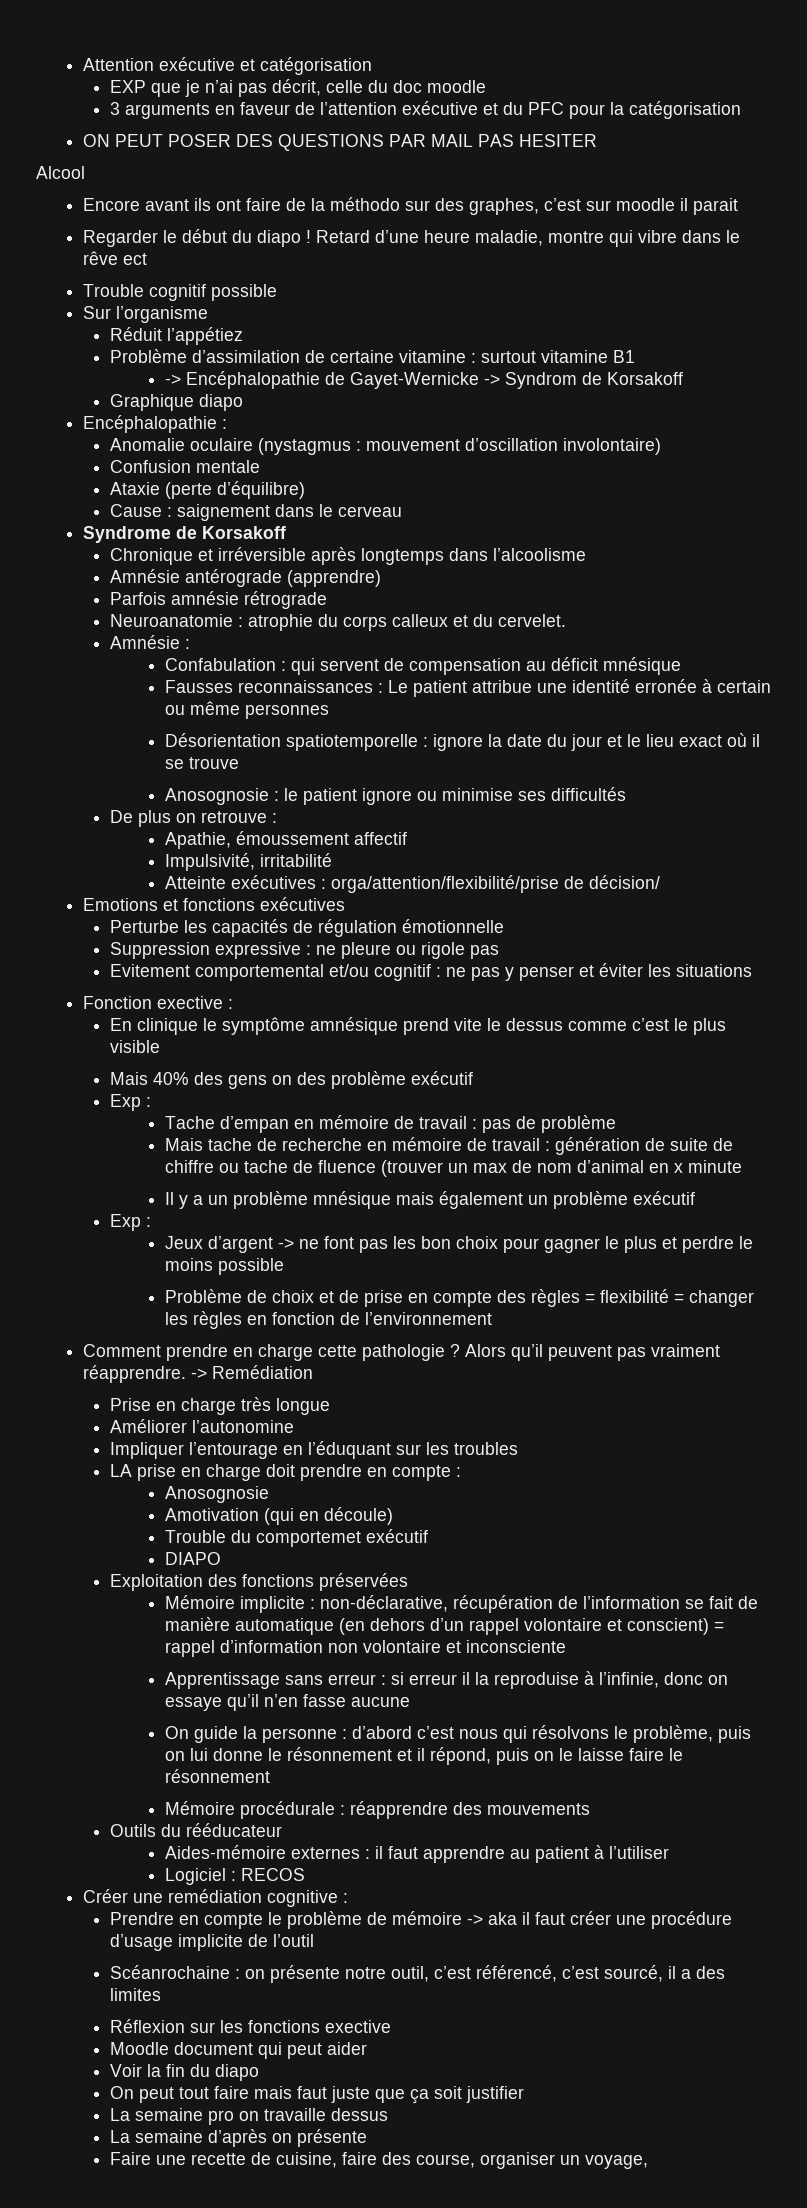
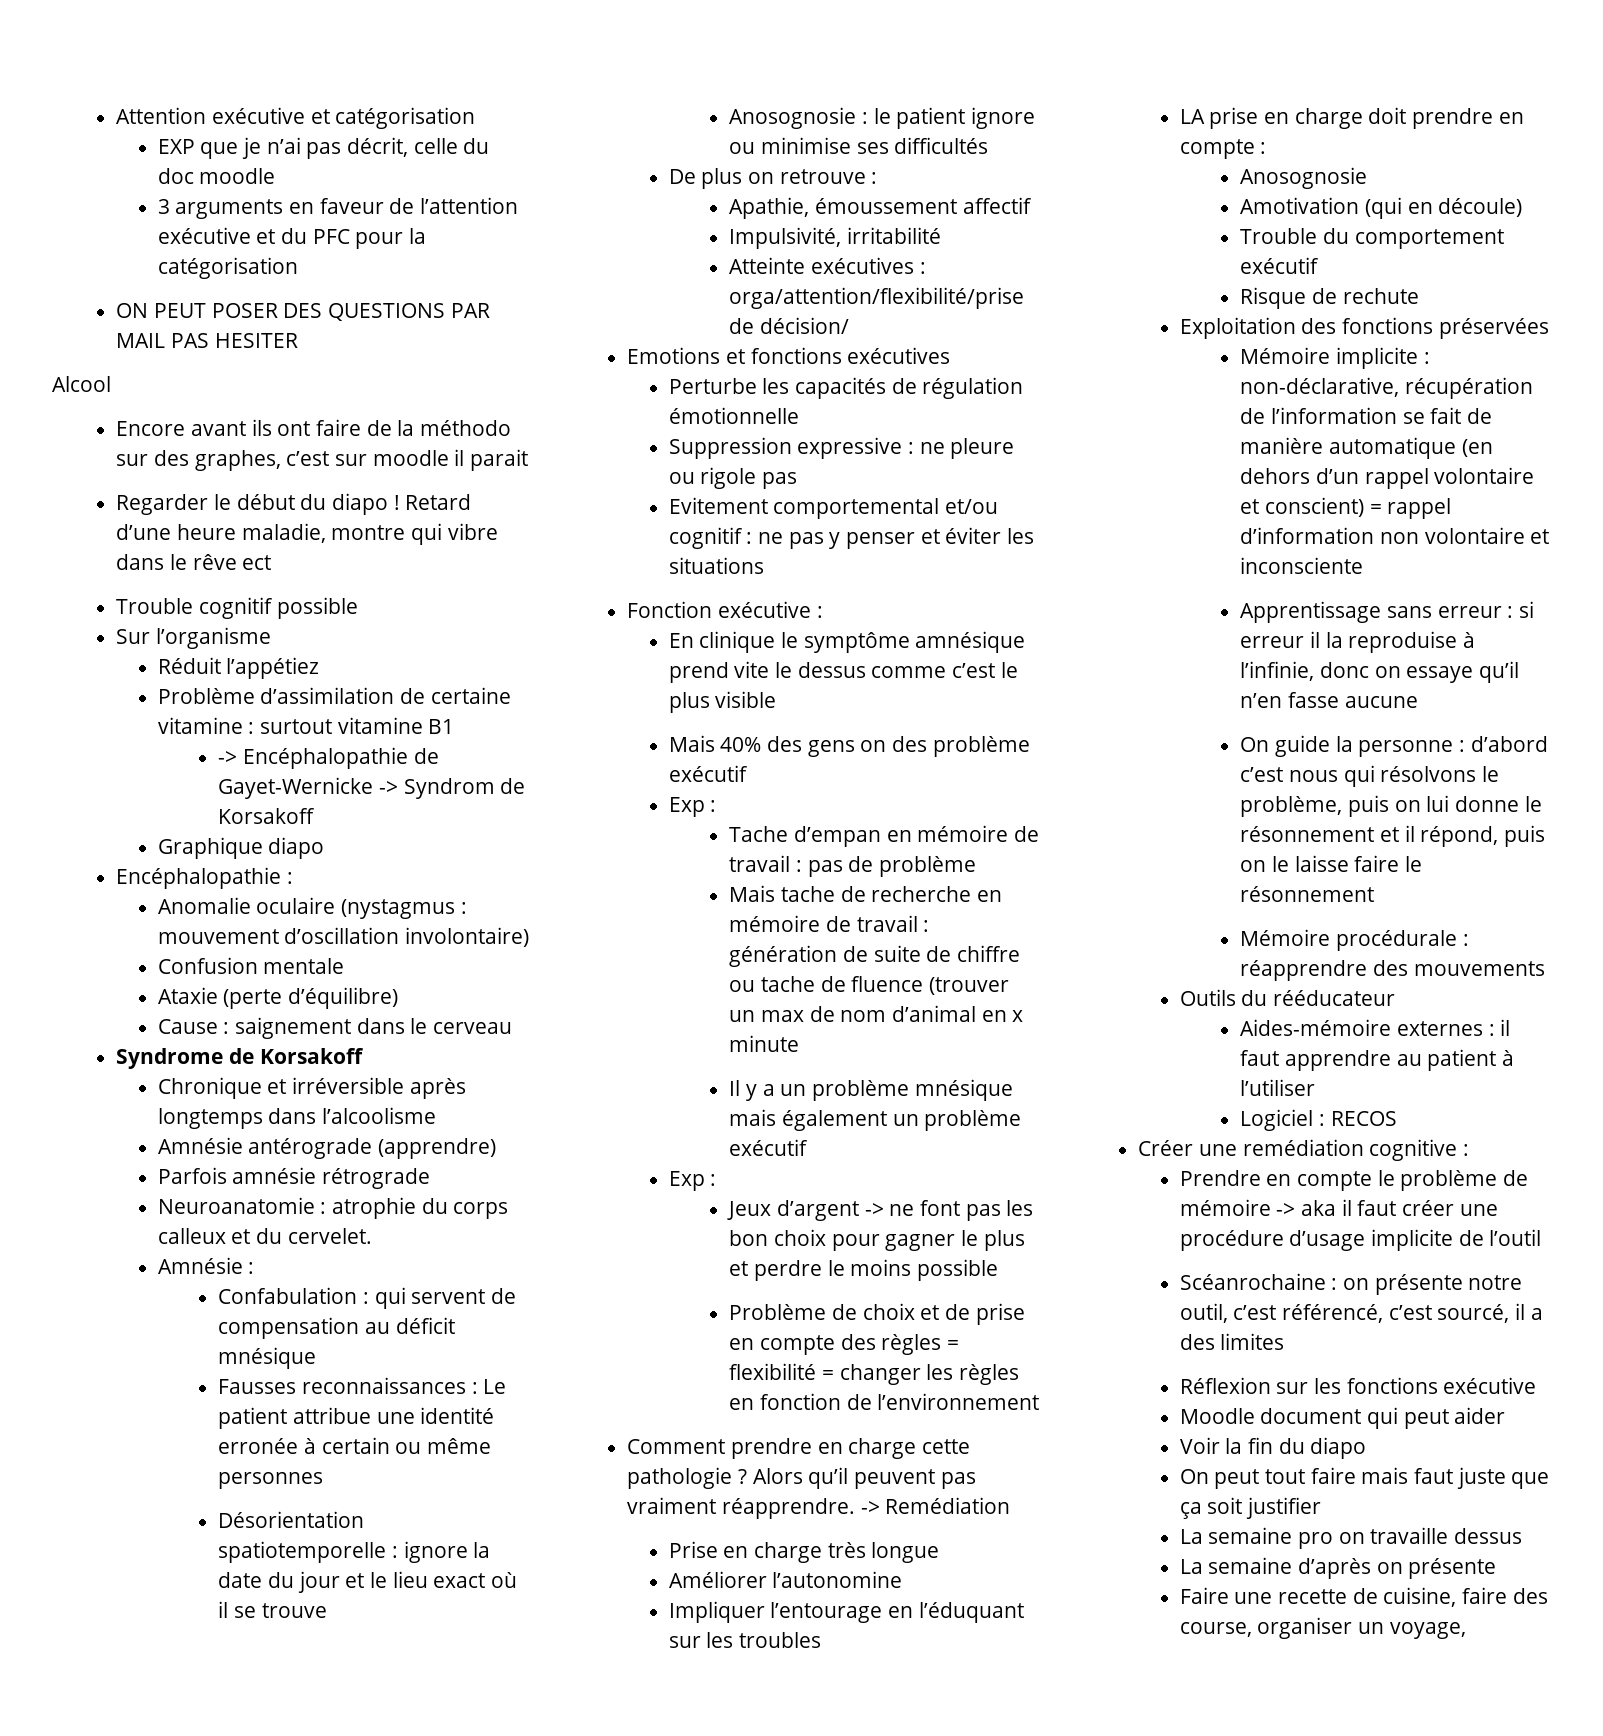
[156,996,223,1009] exective -> [717,601,811,618] exécutive
[255,1529,428,1547] [164,1552,221,1565] comportemet exécutif // DIAPO -> [1354,229,1504,249] [1240,257,1320,274] [1240,287,1419,309] comportement exécutif // Risque de rechute
[324,2020,391,2033] exective -> [1443,1377,1537,1394] exécutive

